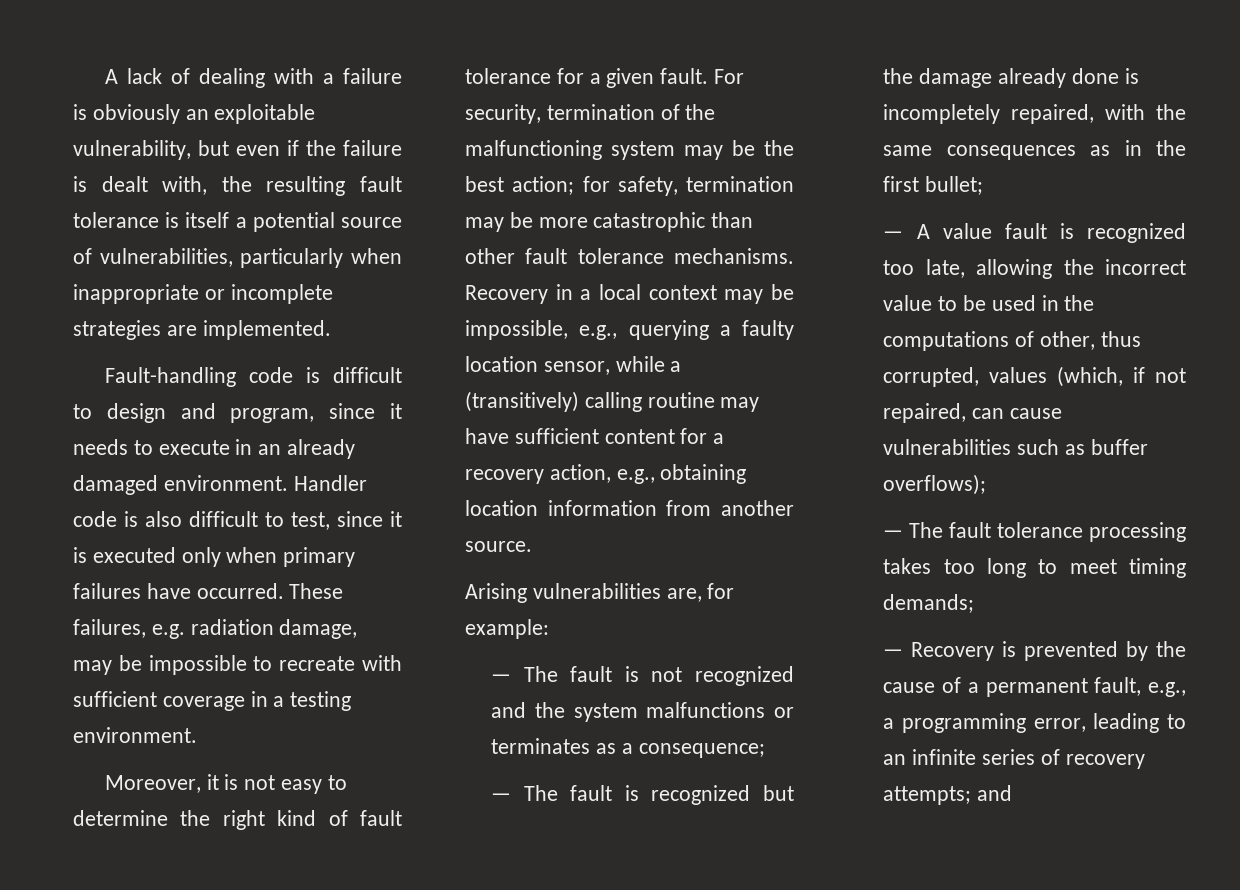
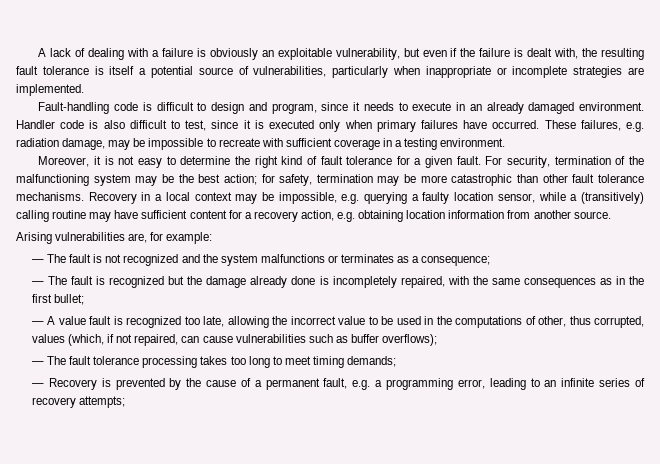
[579,325,618,340] e.g., -> [341,194,360,204] e.g.
[616,469,655,484] e.g., -> [337,212,356,222] e.g.
[1148,682,1186,697] e.g., -> [352,380,371,390] e.g.
[977,785,1013,801] and -> (126, 402) none

